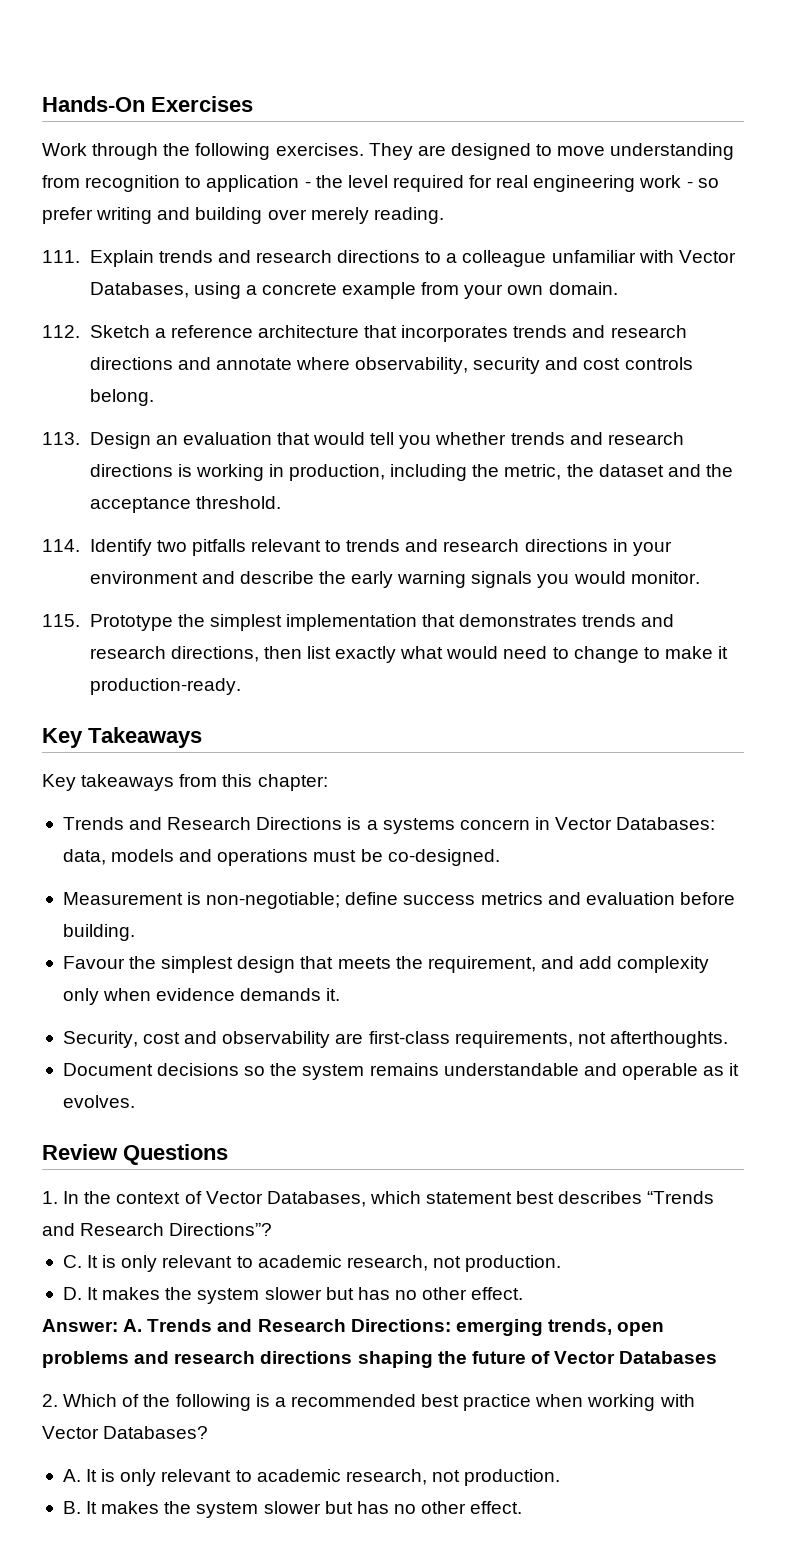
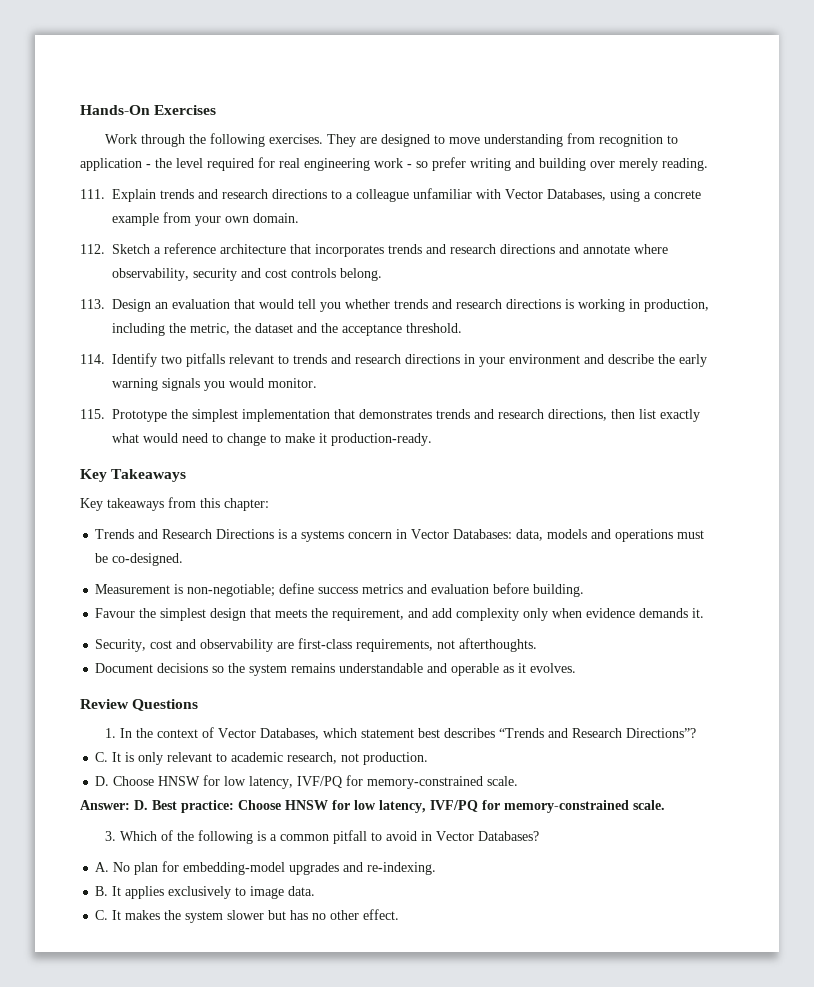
(82, 1293) none -> [113,775,519,789] [80,800,665,813] [104,830,539,844] [95,861,437,875] [95,886,316,899] [95,910,109,920] Choose HNSW for low latency, IVF/PQ for memory-constrained scale. // Answer: D. Best practice: Choose HNSW for low latency, IVF/PQ for memory-constrained scale. // 3. Which of the following is a common pitfall to avoid in Vector Databases? // A. No plan for embedding-model upgrades and re-indexing. // B. It applies exclusively to image data. // C.
[42,1319,665,1336] [42,1351,718,1368] [42,1394,695,1411] [42,1426,209,1439] [62,1469,561,1486] [62,1501,523,1518] // Answer: A. Trends and Research Directions: emerging trends, open problems and research directions shaping the future of Vector Databases // 2. Which of the following is a recommended best practice when working with Vector Databases? // A. It is only relevant to academic research, not production. // B. It makes the system slower but has no other effect. -> (400, 914) none

